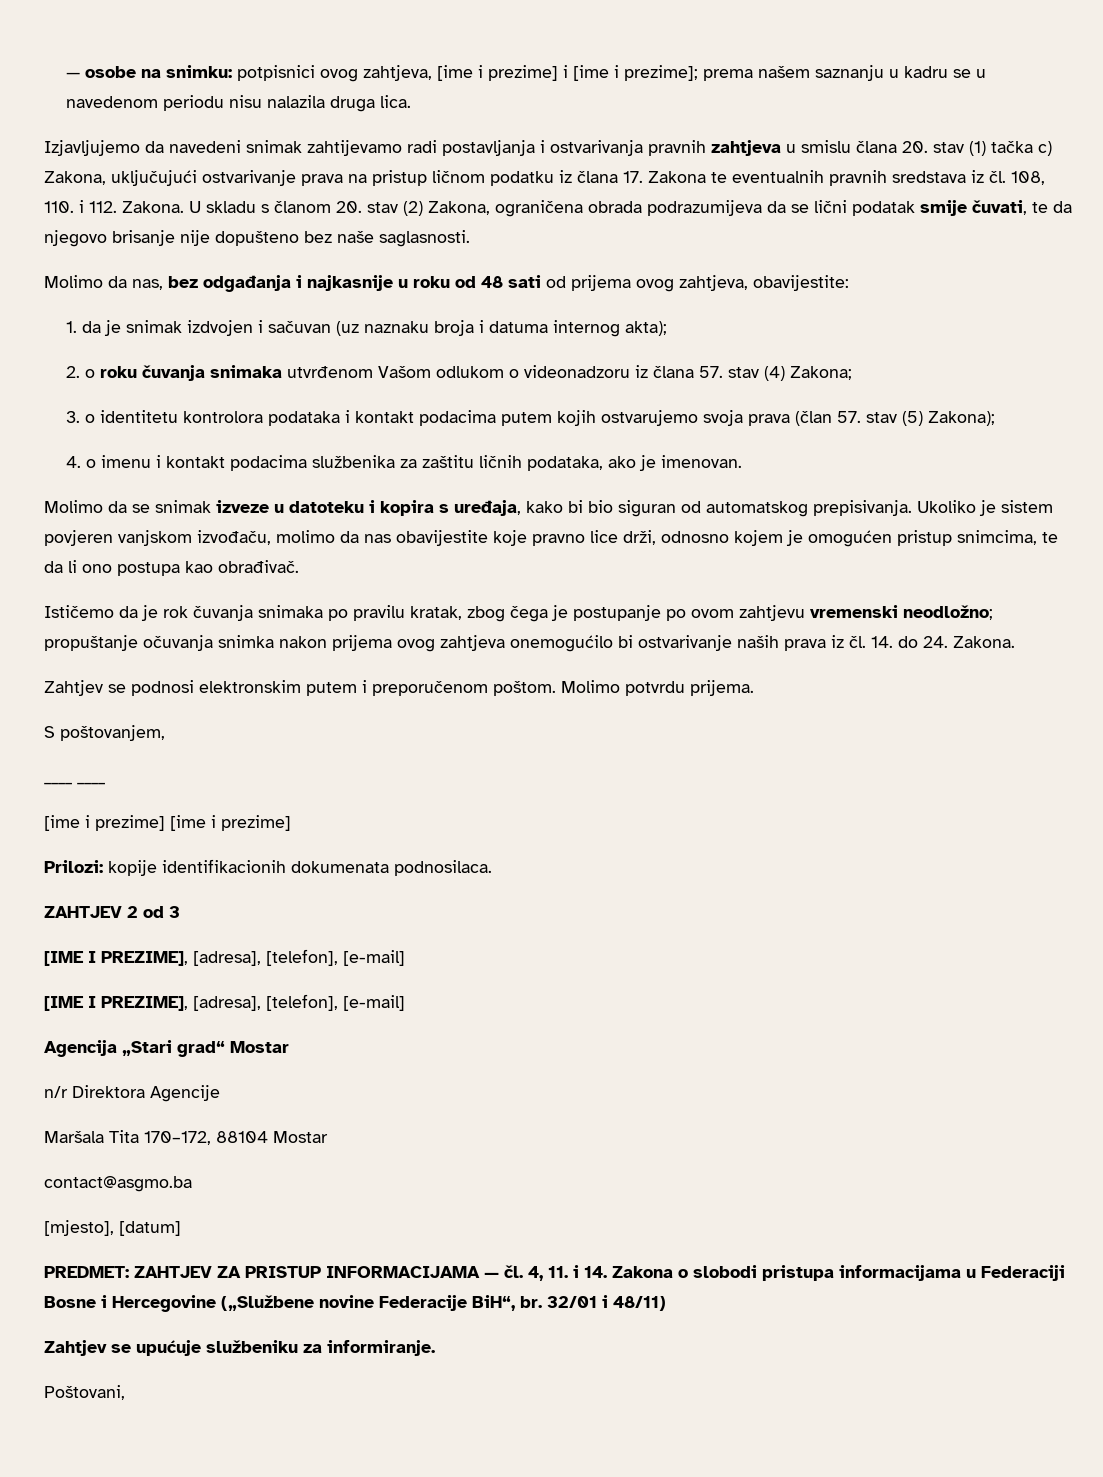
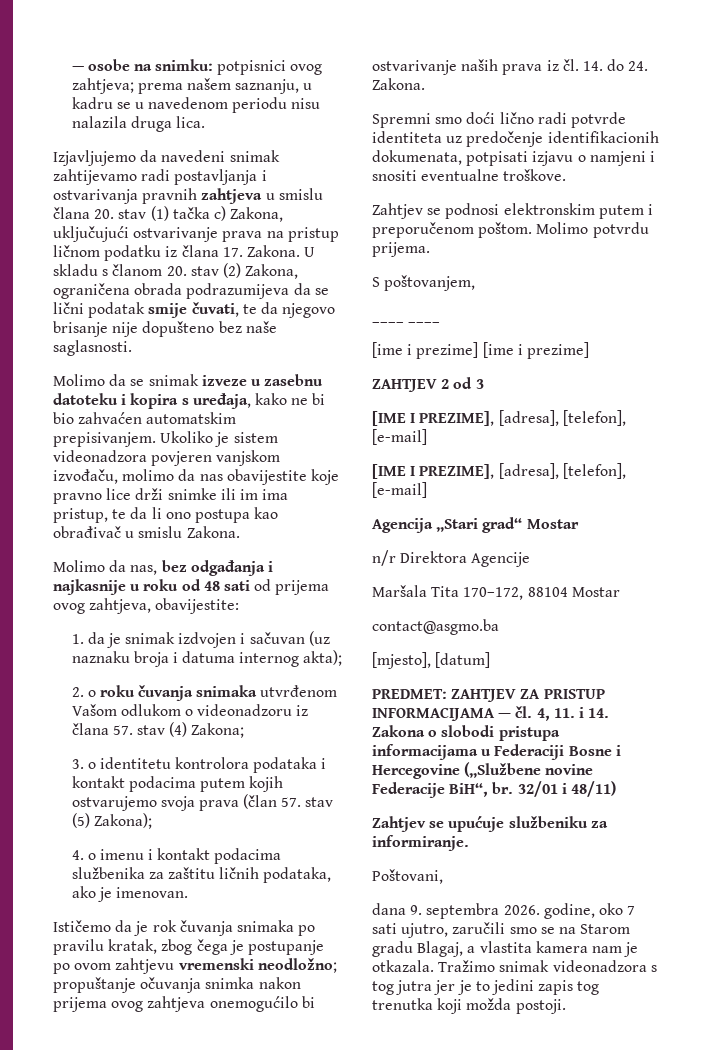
[363,65,699,81] zahtjeva, [ime i prezime] i [ime i prezime]; -> [71,78,134,94] zahtjeva;
[815,65,885,81] saznanju -> [235,79,300,94] saznanju,
[648,170,1045,186] [44,200,117,213] Zakona te eventualnih pravnih sredstava iz čl. 108, 110. i 112. -> (243, 252) none
(470, 238) none -> [53,374,324,386] [53,393,326,409] [53,412,237,424] [53,431,278,447] [53,450,281,466] [53,469,339,485] [53,488,289,504] [53,507,279,523] [53,526,240,538] // Molimo da se snimak izveze u zasebnu datoteku i kopira s uređaja, kako ne bi bio zahvaćen automatskim prepisivanjem. Ukoliko je sistem videonadzora povjeren vanjskom izvođaču, molimo da nas obavijestite koje pravno lice drži snimke ili im ima pristup, te da li ono postupa kao obrađivač u smislu Zakona.
[44,500,1053,517] [44,530,1058,547] [44,560,299,576] // Molimo da se snimak izveze u datoteku i kopira s uređaja, kako bi bio siguran od automatskog prepisivanja. Ukoliko je sistem povjeren vanjskom izvođaču, molimo da nas obavijestite koje pravno lice drži, odnosno kojem je omogućen pristup snimcima, te da li ono postupa kao obrađivač. -> (188, 892) none
(1015, 642) none -> [372,112,626,128] [372,131,659,147] [372,150,655,166] [372,169,567,181] // Spremni smo doći lično radi potvrde identiteta uz predočenje identifikacionih dokumenata, potpisati izjavu o namjeni i snositi eventualne troškove.
[44,859,492,876] // Prilozi: kopije identifikacionih dokumenata podnosilaca. -> (589, 350) none
(125, 1392) none -> [372,903,636,919] [372,922,631,938] [372,941,639,957] [372,960,657,972] [372,979,600,995] [372,998,566,1014] // dana 9. septembra 2026. godine, oko 7 sati ujutro, zaručili smo se na Starom gradu Blagaj, a vlastita kamera nam je otkazala. Tražimo snimak videonadzora s tog jutra jer je to jedini zapis tog trenutka koji možda postoji.

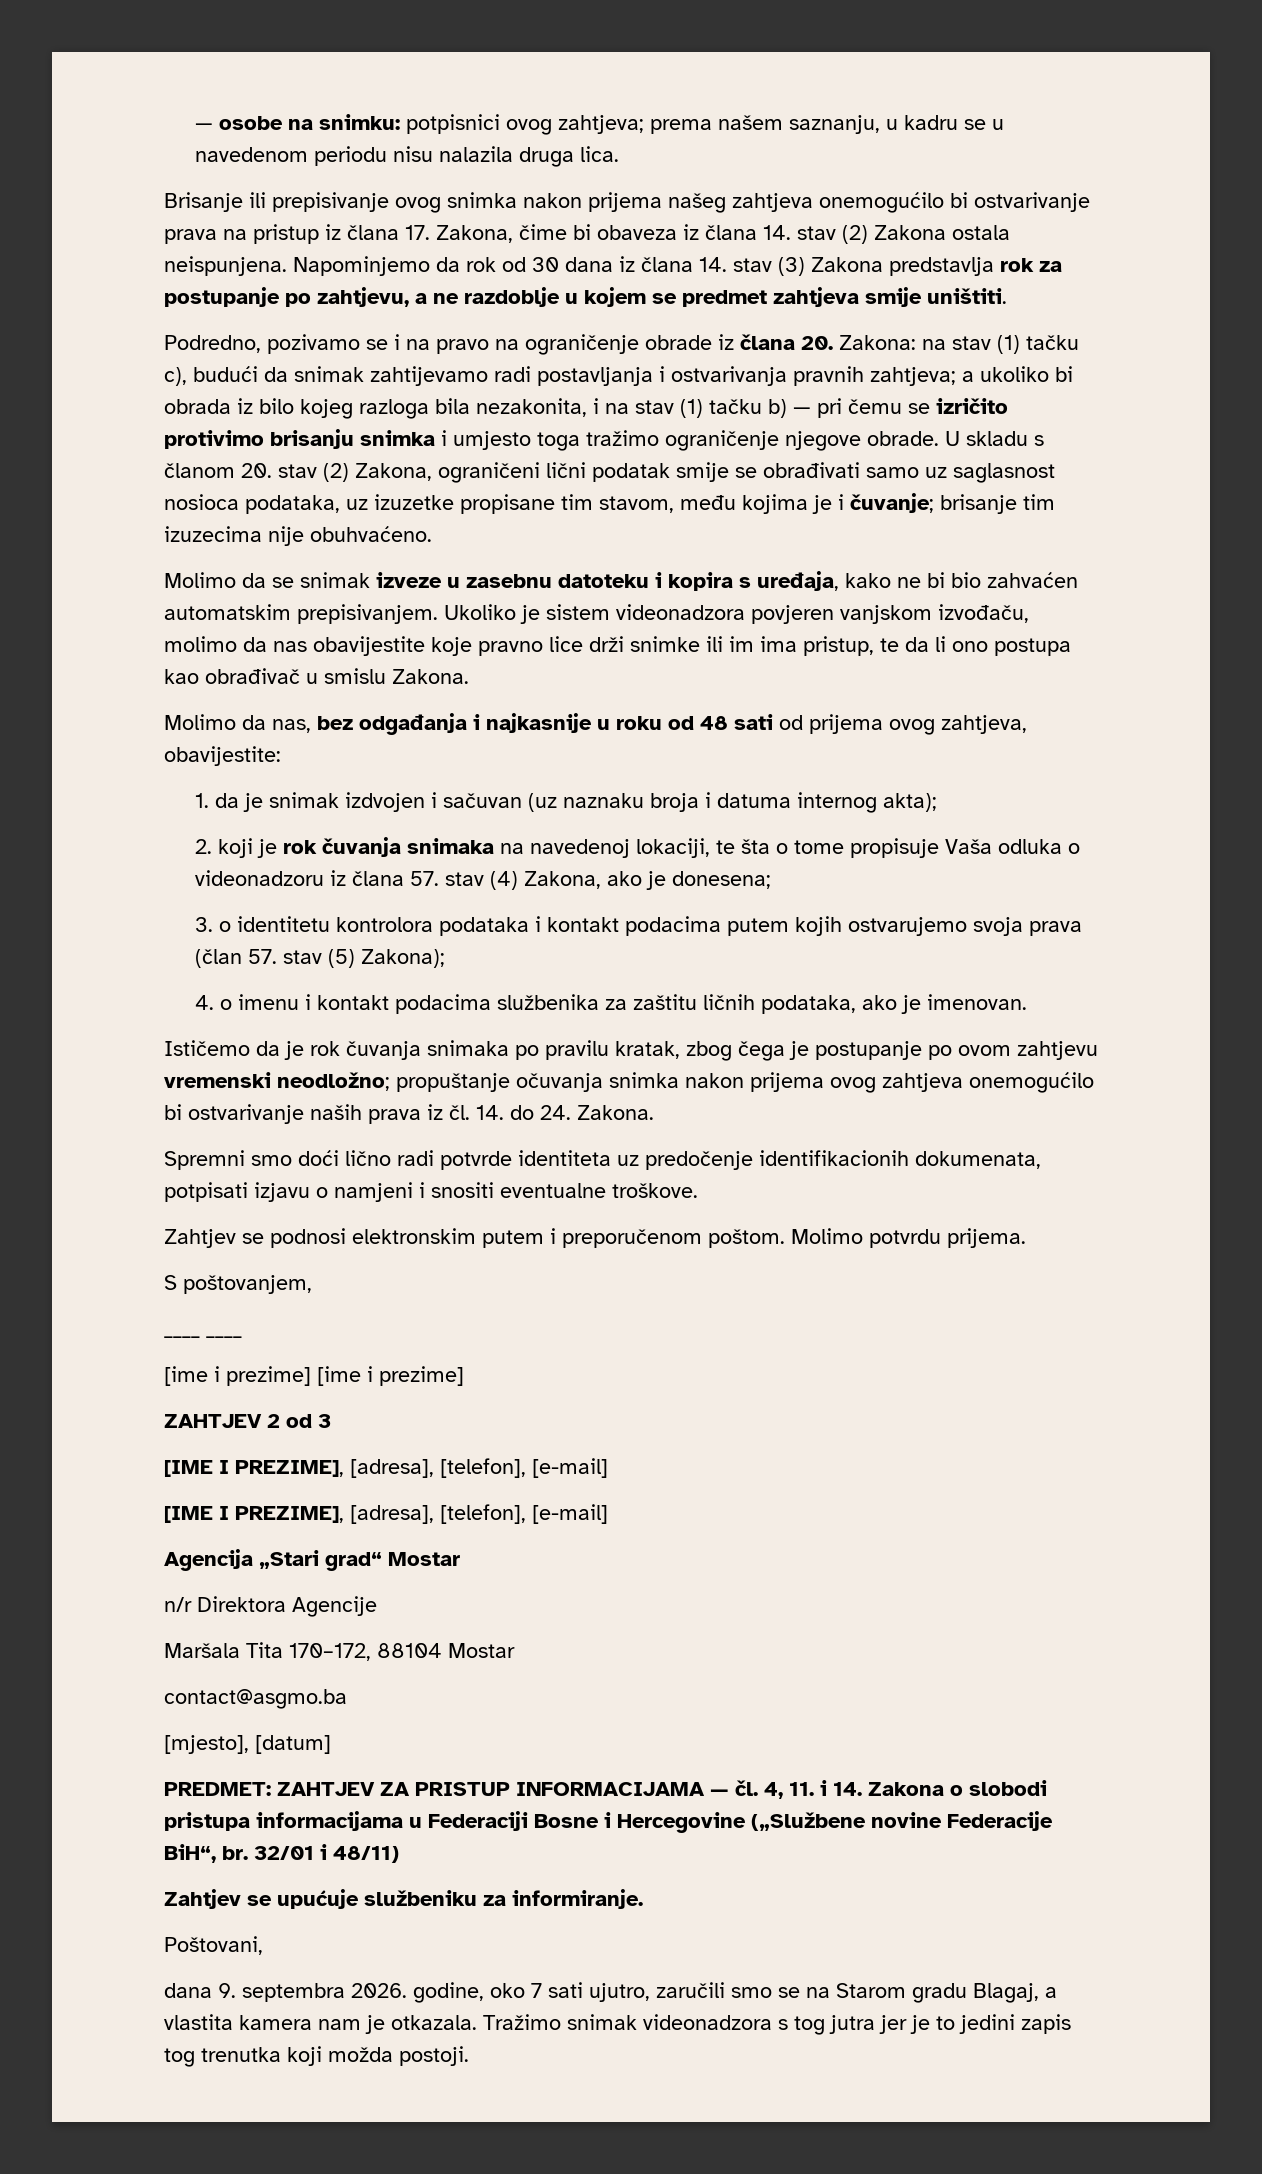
[53,150,226,166] Izjavljujemo da navedeni -> [164,192,1090,213] [164,224,1010,244] [164,256,1062,276] [164,287,1007,307] [164,334,1079,355] [164,366,288,386] Brisanje ili prepisivanje ovog snimka nakon prijema našeg zahtjeva onemogućilo bi ostvarivanje prava na pristup iz člana 17. Zakona, čime bi obaveza iz člana 14. stav (2) Zakona ostala neispunjena. Napominjemo da rok od 30 dana iz člana 14. stav (3) Zakona predstavlja rok za postupanje po zahtjevu, a ne razdoblje u kojem se predmet zahtjeva smije uništiti. // Podredno, pozivamo se i na pravo na ograničenje obrade iz člana 20. Zakona: na stav (1) tačku c), budući da
[201,188,323,204] [53,206,284,222] [53,226,339,242] [53,245,300,261] zahtjeva u smislu člana 20. stav (1) tačka c) Zakona, uključujući ostvarivanje prava na pristup ličnom podatku iz člana 17. Zakona. -> [870,366,1073,386] [164,398,1008,419] [164,429,939,451] zahtjeva; a ukoliko bi obrada iz bilo kojeg razloga bila nezakonita, i na stav (1) tačku b) — pri čemu se izričito protivimo brisanju snimka i umjesto toga tražimo ograničenje njegove obrade.
[53,283,329,299] [53,302,336,318] [53,321,277,337] [53,340,132,356] ograničena obrada podrazumijeva da se lični podatak smije čuvati, te da njegovo brisanje nije dopušteno bez naše saglasnosti. -> [438,462,1055,483] [164,493,1055,514] [164,526,432,546] ograničeni lični podatak smije se obrađivati samo uz saglasnost nosioca podataka, uz izuzetke propisane tim stavom, među kojima je i čuvanje; brisanje tim izuzecima nije obuhvaćeno.
[87,685,338,701] [71,704,181,716] o roku čuvanja snimaka utvrđenom Vašom odlukom -> [218,837,1063,858] koji je rok čuvanja snimaka na navedenoj lokaciji, te šta o tome propisuje Vaša odluka
[191,723,245,738] Zakona; -> [524,871,772,890] Zakona, ako je donesena;

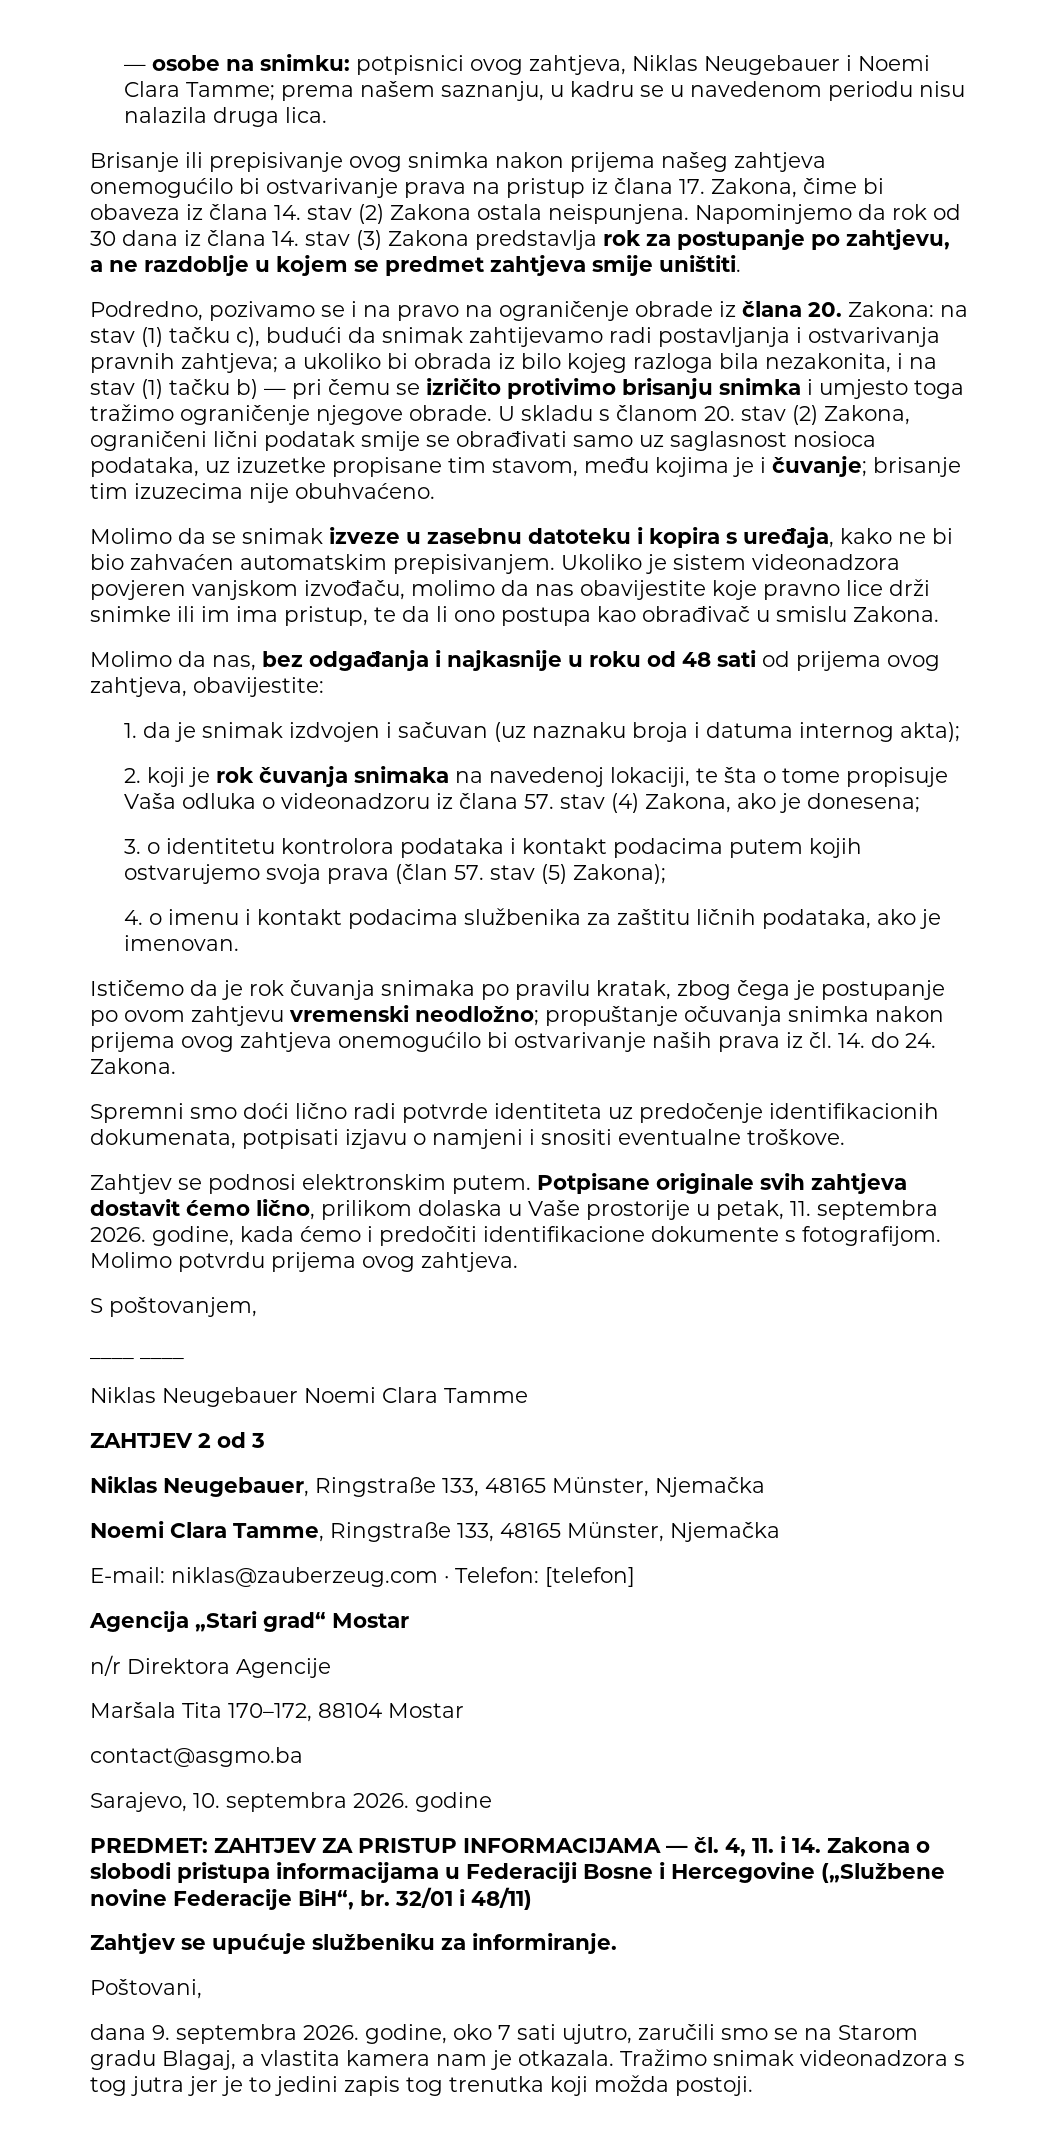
[558,115,645,134] zahtjeva; -> [529,55,931,75] [124,81,276,101] zahtjeva, Niklas Neugebauer i Noemi Clara Tamme;
[482,1228,1026,1248] [164,1275,312,1294] [164,1336,242,1338] [164,1366,464,1386] [164,1414,331,1428] [164,1458,608,1478] [164,1504,608,1524] putem i preporučenom poštom. Molimo potvrdu prijema. // S poštovanjem, // ____ ____ // [ime i prezime] [ime i prezime] // ZAHTJEV 2 od 3 // [IME I PREZIME], [adresa], [telefon], [e-mail] // [IME I PREZIME], [adresa], [telefon], [e-mail] -> [452,1173,907,1194] [90,1199,938,1220] [90,1226,941,1246] [90,1252,518,1272] [90,1297,257,1317] [90,1358,184,1360] [90,1387,528,1407] [90,1432,265,1448] [90,1476,765,1497] [90,1521,780,1542] [90,1567,635,1587] putem. Potpisane originale svih zahtjeva dostavit ćemo lično, prilikom dolaska u Vaše prostorije u petak, 11. septembra 2026. godine, kada ćemo i predočiti identifikacione dokumente s fotografijom. Molimo potvrdu prijema ovog zahtjeva. // S poštovanjem, // ____ ____ // Niklas Neugebauer Noemi Clara Tamme // ZAHTJEV 2 od 3 // Niklas Neugebauer, Ringstraße 133, 48165 Münster, Njemačka // Noemi Clara Tamme, Ringstraße 133, 48165 Münster, Njemačka // E-mail: niklas@zauberzeug.com · Telefon: [telefon]
[164,1735,331,1754] [mjesto], [datum] -> [90,1792,492,1812] Sarajevo, 10. septembra 2026. godine

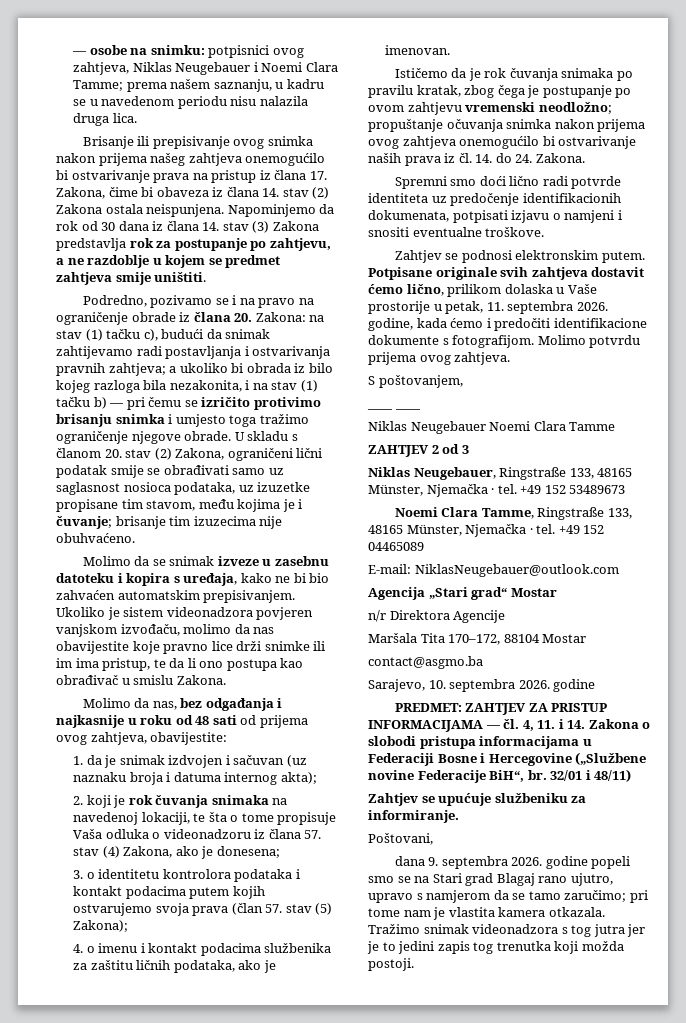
(765, 1487) none -> [491,484,626,494] · tel. +49 152 53489673
[90,1567,635,1587] // E-mail: niklas@zauberzeug.com · Telefon: [telefon] -> [529,524,605,534] [368,542,424,551] [368,564,619,577] · tel. +49 152 04465089 // E-mail: NiklasNeugebauer@outlook.com
[365,2024,918,2044] [90,2050,512,2070] godine, oko 7 sati ujutro, zaručili smo se na Starom gradu Blagaj, a vlastita kamera nam je -> [545,856,631,869] [368,873,613,886] [368,890,648,903] [368,907,546,920] godine popeli smo se na Stari grad Blagaj rano ujutro, upravo s namjerom da se tamo zaručimo; pri tome nam je vlastita kamera

